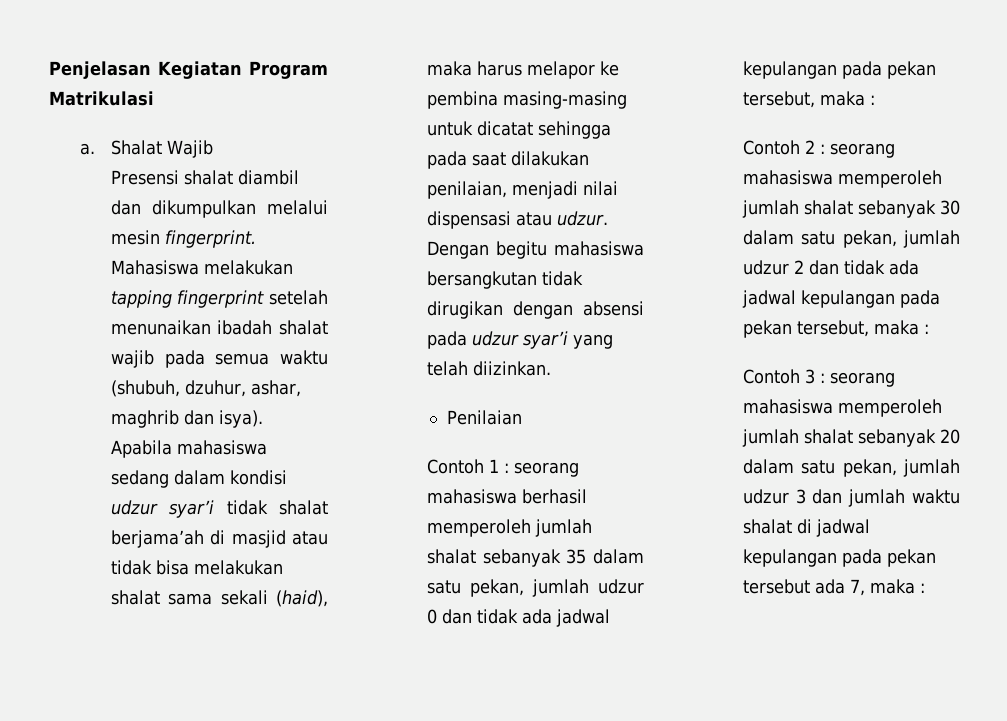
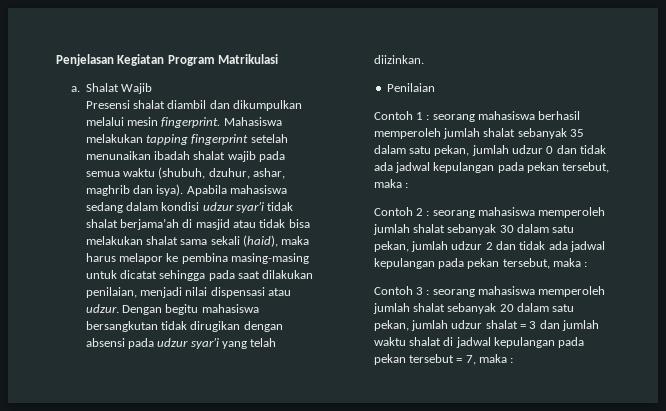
(789, 496) none -> [485,320,527,329] shalat =
[814,579,845,594] ada -> [456,358,463,363] =

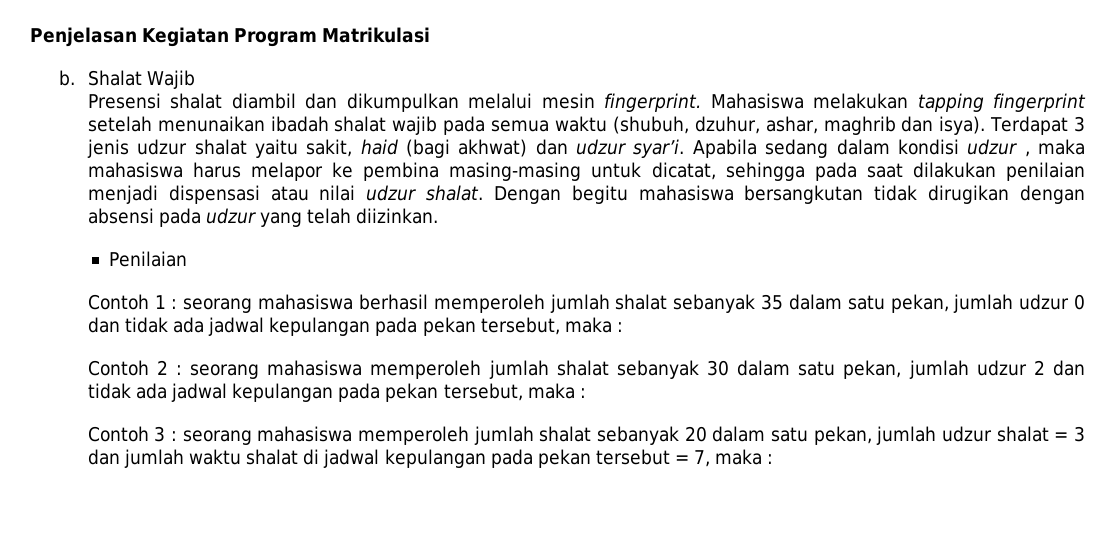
[70,86,80,92] a. -> [58,70,75,86] b.
[186,185,288,196] [85,201,294,213] [85,218,310,230] [85,235,310,247] Apabila mahasiswa sedang dalam kondisi udzur syar’i tidak shalat berjama’ah di masjid atau tidak bisa melakukan shalat sama sekali (haid), maka -> [990,116,1086,135] [86,139,1085,158] [87,162,183,178] Terdapat 3 jenis udzur shalat yaitu sakit, haid (bagi akhwat) dan udzur syar’i. Apabila sedang dalam kondisi udzur , maka mahasiswa
[119,270,157,279] dicatat -> [651,162,716,180] dicatat,
[85,287,292,298] [85,304,119,313] penilaian, menjadi nilai dispensasi atau udzur. -> [1006,162,1086,181] [87,185,484,204] penilaian menjadi dispensasi atau nilai udzur shalat.
[190,337,219,349] syar’i -> (257, 216) none

